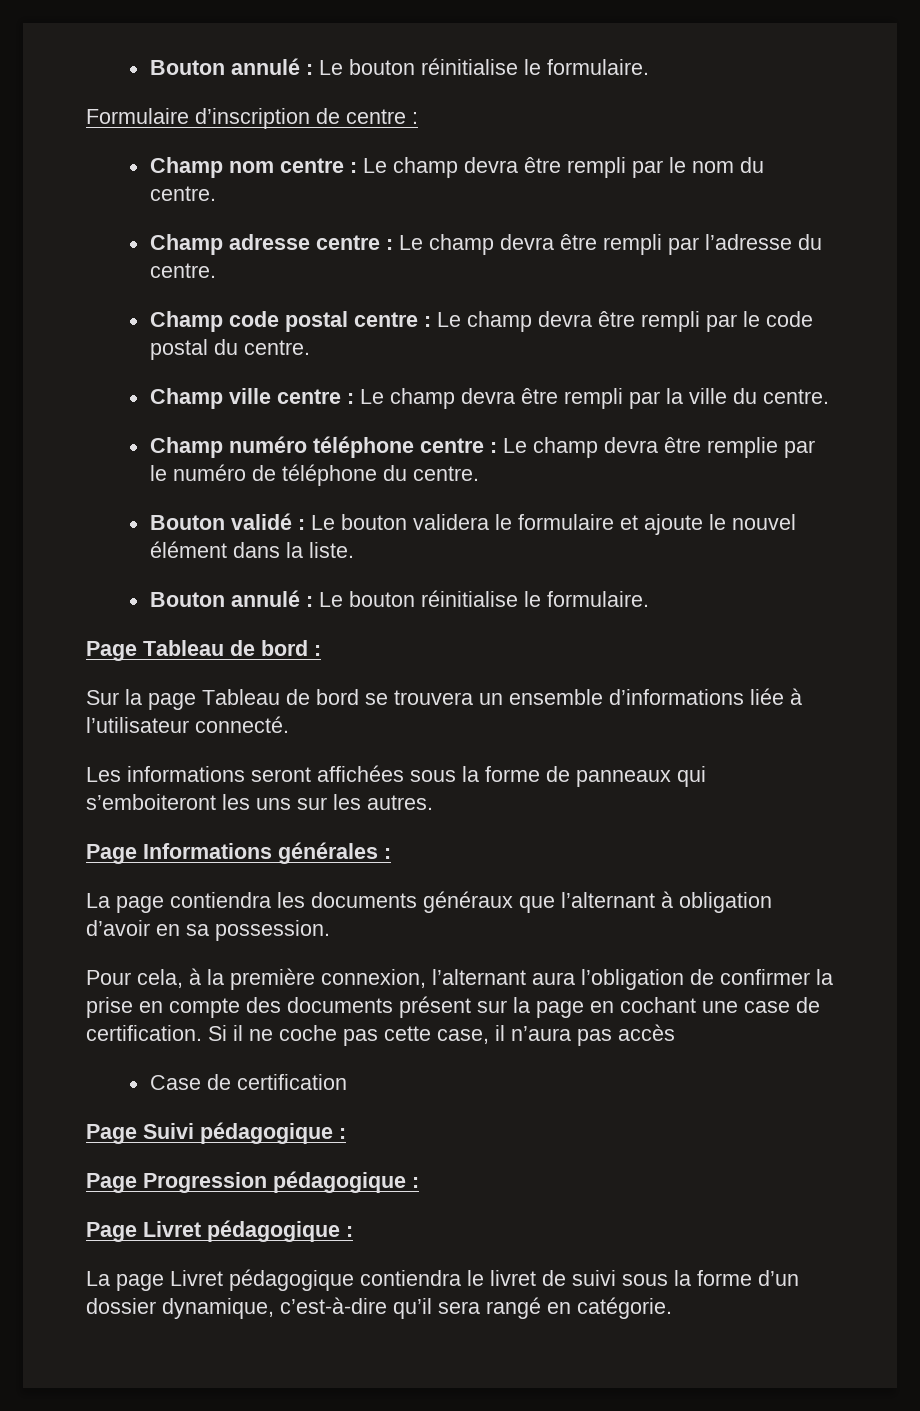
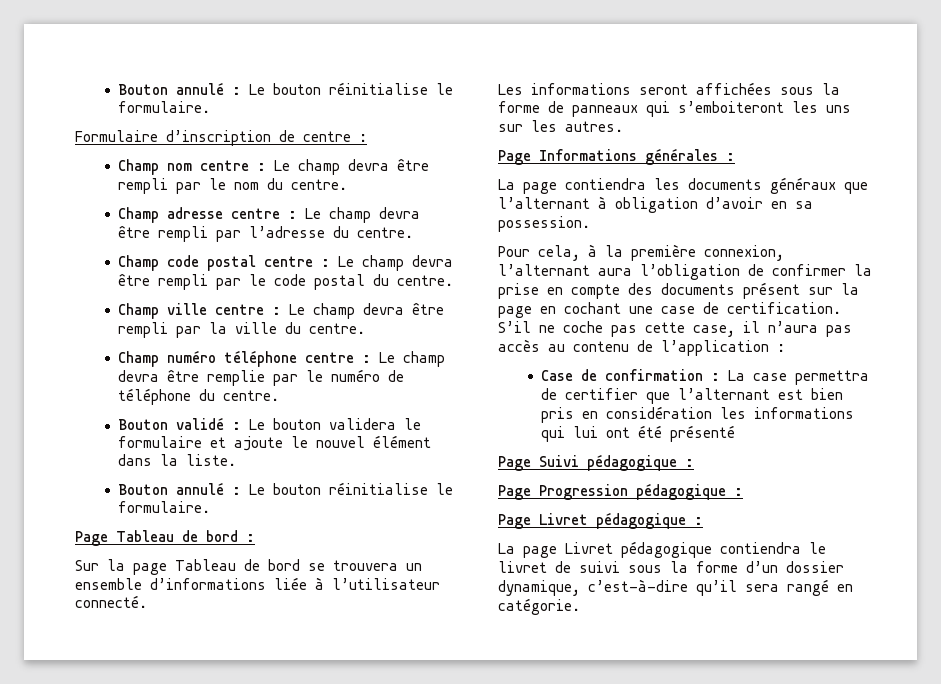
[208,1025,243,1041] Si il -> [498,321,531,333] S’il
[149,1074,347,1090] // Case de certification -> [548,340,785,356] [541,369,870,385] [541,388,844,404] [541,406,855,423] [541,425,736,442] au contenu de l’application : // Case de confirmation : La case permettra de certifier que l’alternant est bien pris en considération les informations qui lui ont été présenté

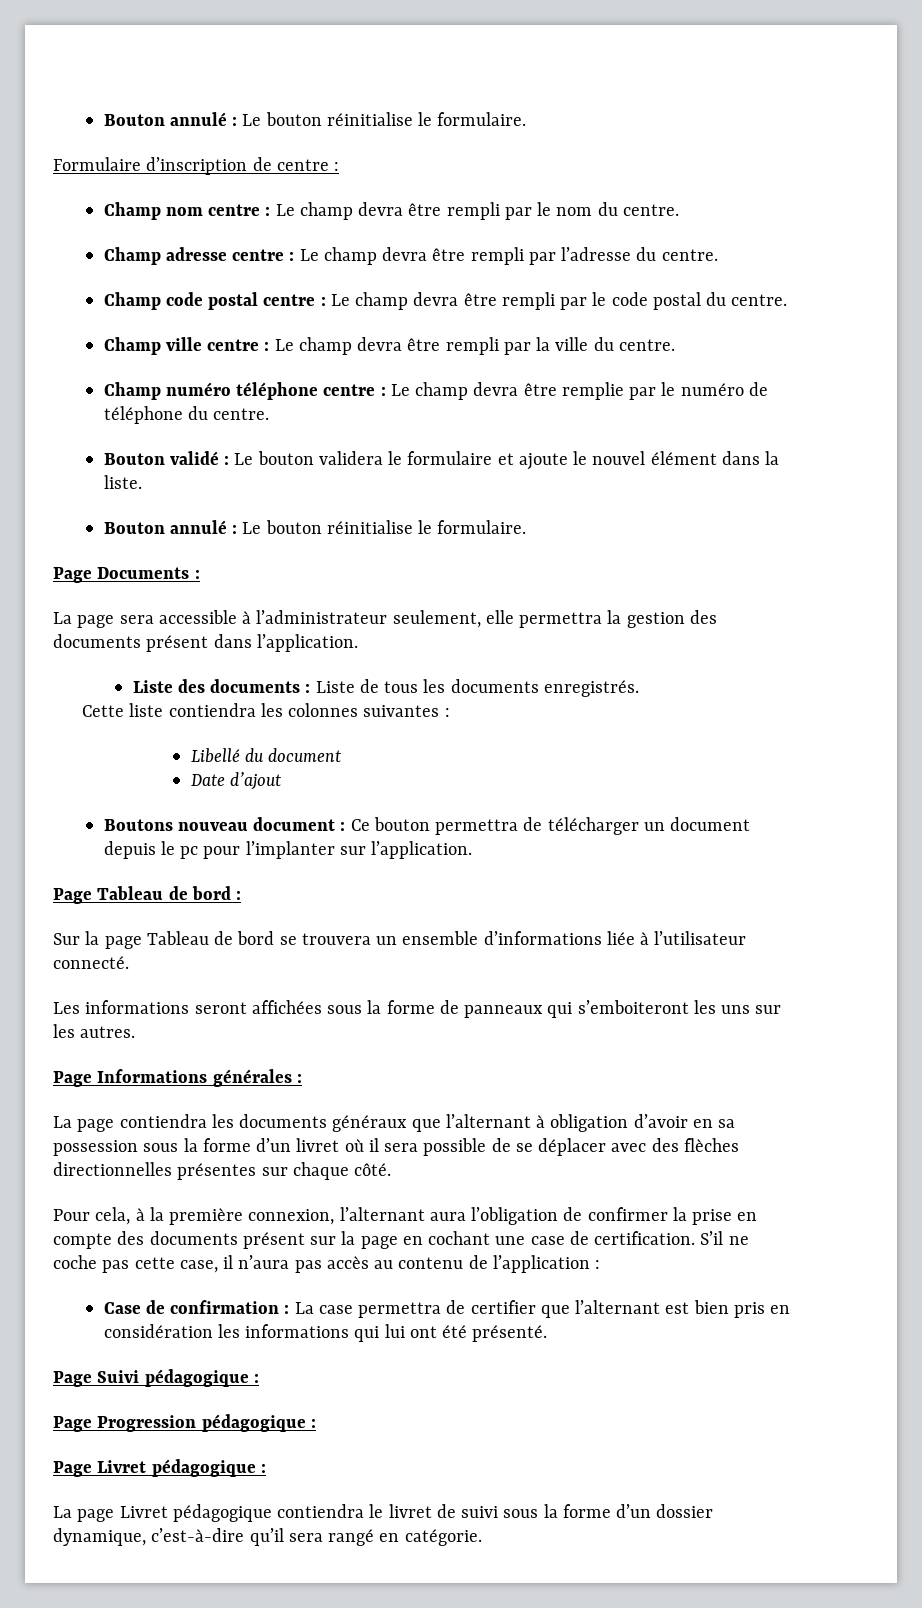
(211, 507) none -> [53,567,200,583] [53,610,717,628] [53,634,358,652] [132,679,639,697] [82,703,450,717] [190,748,342,763] [190,772,281,790] [103,817,751,835] [103,841,473,859] // Page Documents : // La page sera accessible à l’administrateur seulement, elle permettra la gestion des documents présent dans l’application. // Liste des documents : Liste de tous les documents enregistrés. // Cette liste contiendra les colonnes suivantes : // Libellé du document // Date d’ajout // Boutons nouveau document : Ce bouton permettra de télécharger un document depuis le pc pour l’implanter sur l’application.
[498,216,590,232] possession. -> [53,1138,739,1156] [53,1162,392,1180] possession sous la forme d’un livret où il sera possible de se déplacer avec des flèches directionnelles présentes sur chaque côté.
[670,425,736,442] présenté -> [472,1325,548,1342] présenté.

